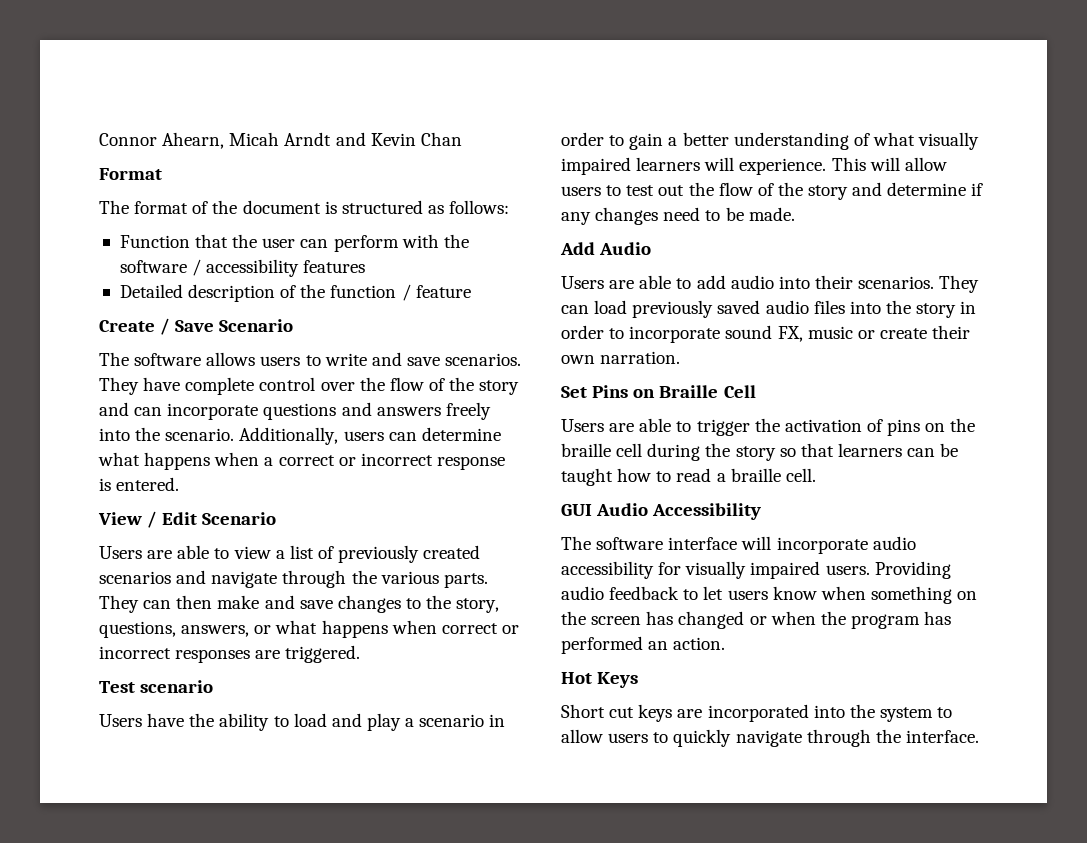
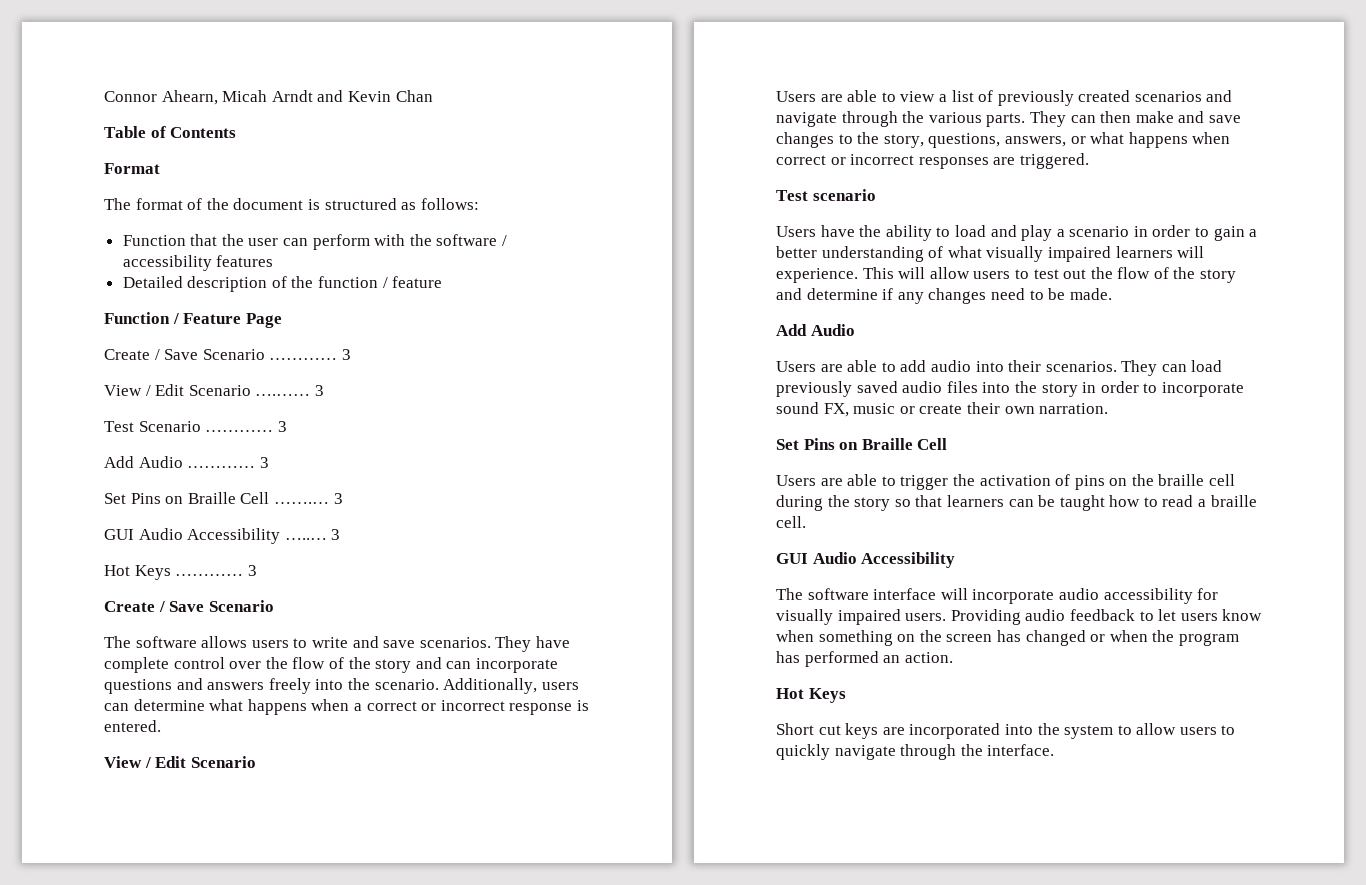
(462, 139) none -> [104,126,237,138] // Table of Contents
(471, 291) none -> [104,312,282,328] [104,349,351,360] [104,384,324,396] [104,421,287,432] [104,456,269,468] [104,492,343,504] [104,528,341,544] [104,565,257,580] // Function / Feature Page // Create / Save Scenario ………… 3 // View / Edit Scenario ….…… 3 // Test Scenario ………… 3 // Add Audio ………… 3 // Set Pins on Braille Cell …….… 3 // GUI Audio Accessibility …..… 3 // Hot Keys ………… 3

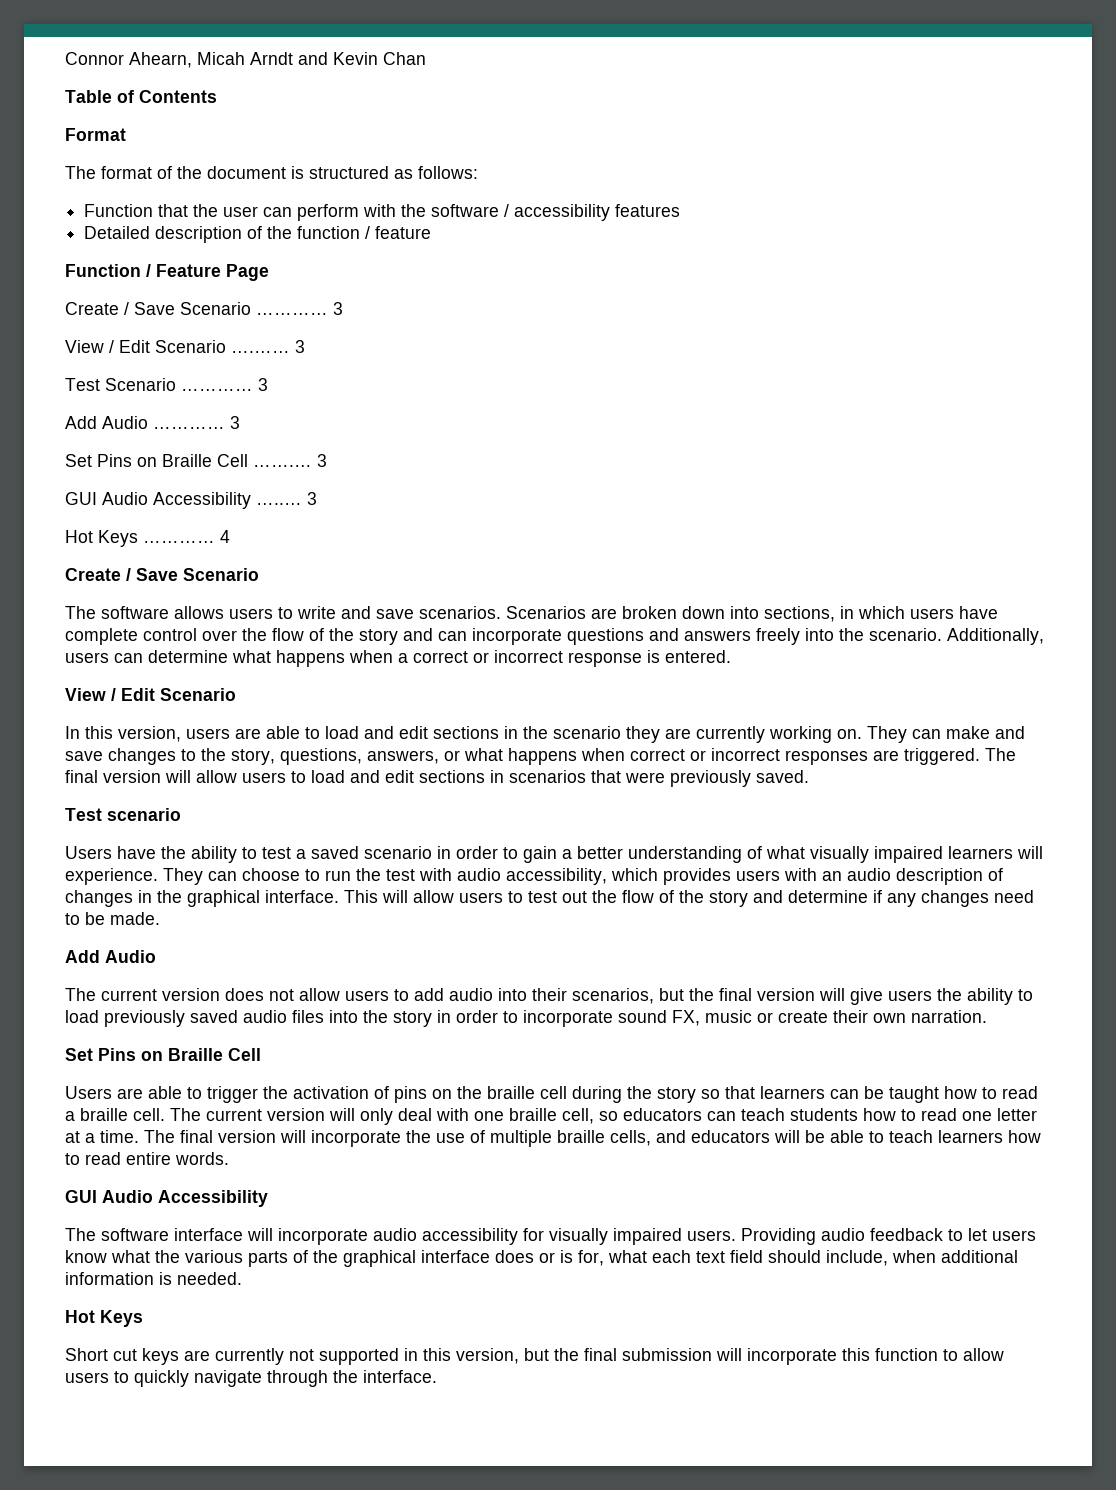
[247,565,257,576] 3 -> [220,530,230,543] 4
[495,636,532,652] They -> [506,606,954,622] Scenarios are broken down into sections, in which users
[776,90,1233,106] [776,111,1132,127] Users are able to view a list of previously created scenarios and navigate through the various parts. They can then -> [65,726,941,743] In this version, users are able to load and edit sections in the scenario they are currently working on. They can
(1089, 161) none -> [985,748,1016,761] [65,770,809,787] The final version will allow users to load and edit sections in scenarios that were previously saved.
[954,225,1065,241] load and play a -> [262,846,359,859] test a saved
(858, 275) none -> [163,868,1003,885] [65,890,339,907] They can choose to run the test with audio accessibility, which provides users with an audio description of changes in the graphical interface.
[776,360,878,372] Users are able -> [65,988,389,1001] The current version does not allow users
[1045,360,1187,376] scenarios. They can -> [572,988,1033,1005] scenarios, but the final version will give users the ability to
(806, 522) none -> [170,1108,1037,1125] [65,1130,1041,1147] [65,1152,229,1165] The current version will only deal with one braille cell, so educators can teach students how to read one letter at a time. The final version will incorporate the use of multiple braille cells, and educators will be able to teach learners how to read entire words.
[776,630,1239,646] [776,651,953,667] when something on the screen has changed or when the program has performed an action. -> [111,1250,1018,1267] [65,1272,242,1285] what the various parts of the graphical interface does or is for, what each text field should include, when additional information is needed.
[909,723,1114,739] incorporated into the system -> [215,1348,938,1365] currently not supported in this version, but the final submission will incorporate this function

